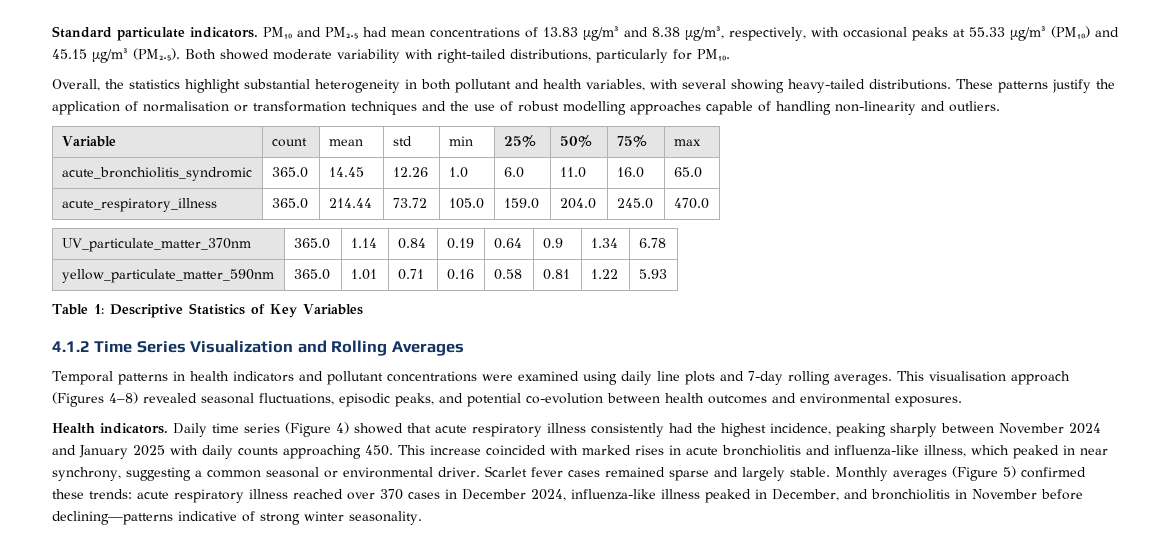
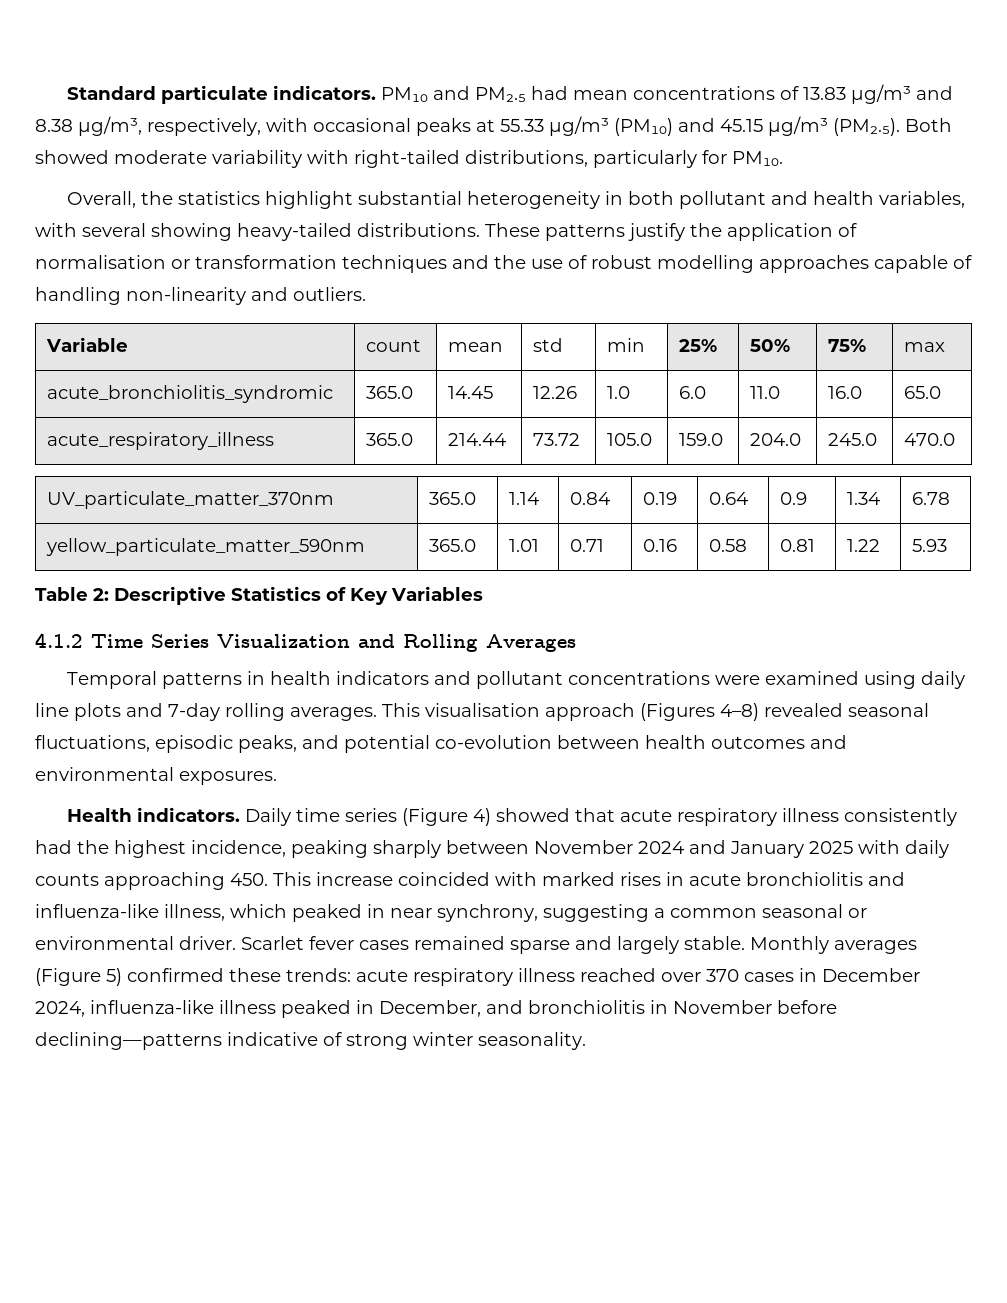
[93,304,104,314] 1: -> [93,588,109,601] 2:

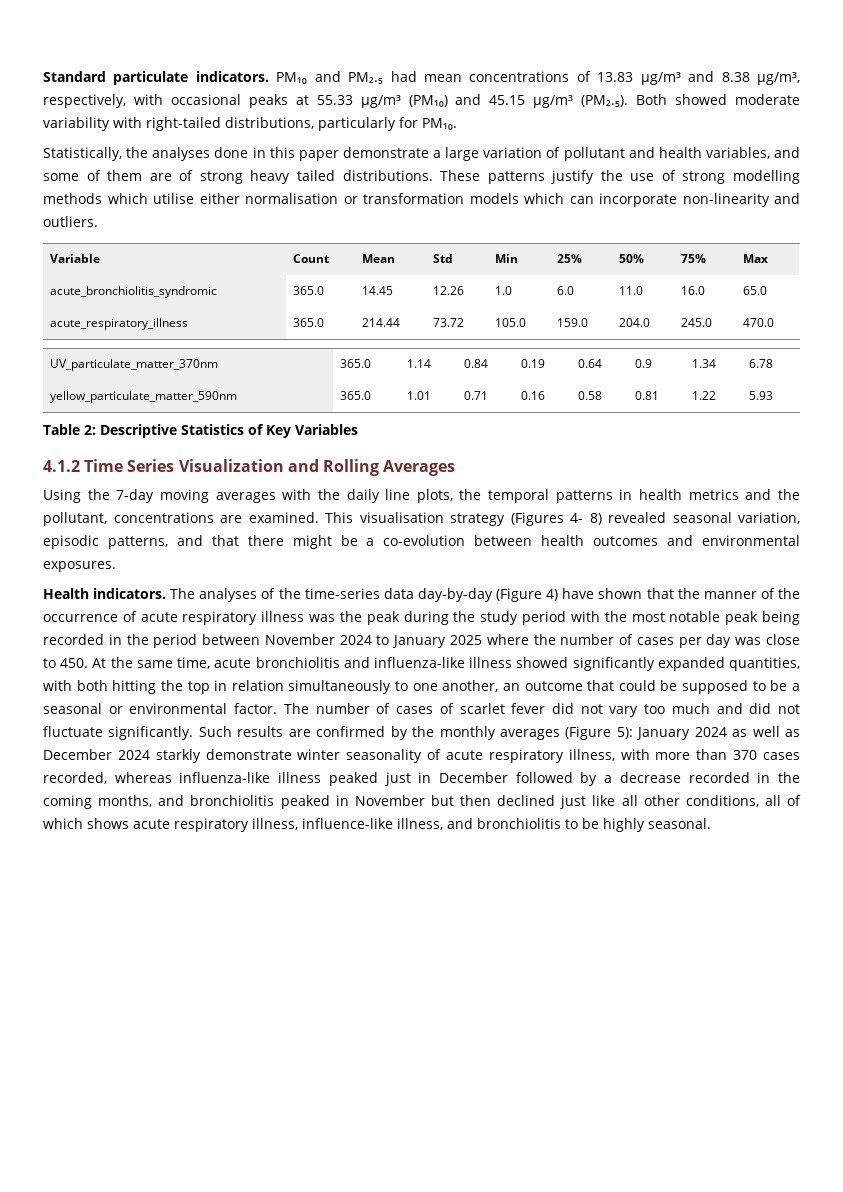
[66,191,965,209] [35,223,352,241] Overall, the statistics highlight substantial heterogeneity in both pollutant and health variables, with several showing heavy-tailed -> [43,147,800,161] [43,170,335,184] Statistically, the analyses done in this paper demonstrate a large variation of pollutant and health variables, and some of them are of strong heavy tailed
[727,223,857,241] [35,255,972,273] [35,287,121,305] application of normalisation or transformation techniques and the use of robust modelling approaches capable of handling -> [630,170,800,184] [43,193,677,207] use of strong modelling methods which utilise either normalisation or transformation models which can incorporate
[366,339,422,352] [448,342,504,352] [533,338,564,352] [607,338,646,352] count | mean | std | min -> [293,254,330,263] [362,254,396,263] [433,254,454,263] [495,254,519,263] Count | Mean | Std | Min
[904,342,946,352] max -> [743,254,769,263] Max
[66,671,965,689] [35,703,929,721] [35,735,430,753] Temporal patterns in health indicators and pollutant concentrations were examined using daily line plots and 7-day rolling averages. This visualisation approach (Figures 4–8) revealed seasonal fluctuations, episodic peaks, and potential -> [43,489,800,503] [43,512,800,526] [43,535,375,549] Using the 7-day moving averages with the daily line plots, the temporal patterns in health metrics and the pollutant, concentrations are examined. This visualisation strategy (Figures 4- 8) revealed seasonal variation, episodic patterns, and that there might be a
[244,808,957,826] [35,840,441,858] Daily time series (Figure 4) showed that acute respiratory illness consistently had the highest incidence, peaking sharply -> [170,588,801,602] [43,611,801,625] [43,634,198,648] The analyses of the time-series data day-by-day (Figure 4) have shown that the manner of the occurrence of acute respiratory illness was the peak during the study period with the most notable peak being recorded in the period
[689,840,726,854] and -> [376,635,390,645] to
[858,840,949,858] [35,872,905,890] [35,904,867,922] [35,936,917,954] [35,968,920,986] [35,1000,645,1018] with daily counts approaching 450. This increase coincided with marked rises in acute bronchiolitis and influenza-like illness, which peaked in near synchrony, suggesting a common seasonal or environmental driver. Scarlet fever cases remained sparse and largely stable. Monthly averages (Figure 5) confirmed these trends: acute respiratory illness reached over 370 cases in December 2024, influenza-like illness peaked in December, and bronchiolitis -> [486,634,801,648] [43,657,800,671] [43,680,801,694] [43,703,800,717] [43,726,800,740] [43,749,801,763] [43,772,800,786] [43,795,330,809] where the number of cases per day was close to 450. At the same time, acute bronchiolitis and influenza-like illness showed significantly expanded quantities, with both hitting the top in relation simultaneously to one another, an outcome that could be supposed to be a seasonal or environmental factor. The number of cases of scarlet fever did not vary too much and did not fluctuate significantly. Such results are confirmed by the monthly averages (Figure 5): January 2024 as well as December 2024 starkly demonstrate winter seasonality of acute respiratory illness, with more than 370 cases recorded, whereas influenza-like illness peaked just in December followed by a decrease recorded in the coming months, and bronchiolitis peaked
[777,1000,837,1014] [35,1032,586,1050] before declining—patterns indicative of strong winter seasonality. -> [430,795,801,809] [43,818,711,832] but then declined just like all other conditions, all of which shows acute respiratory illness, influence-like illness, and bronchiolitis to be highly seasonal.

